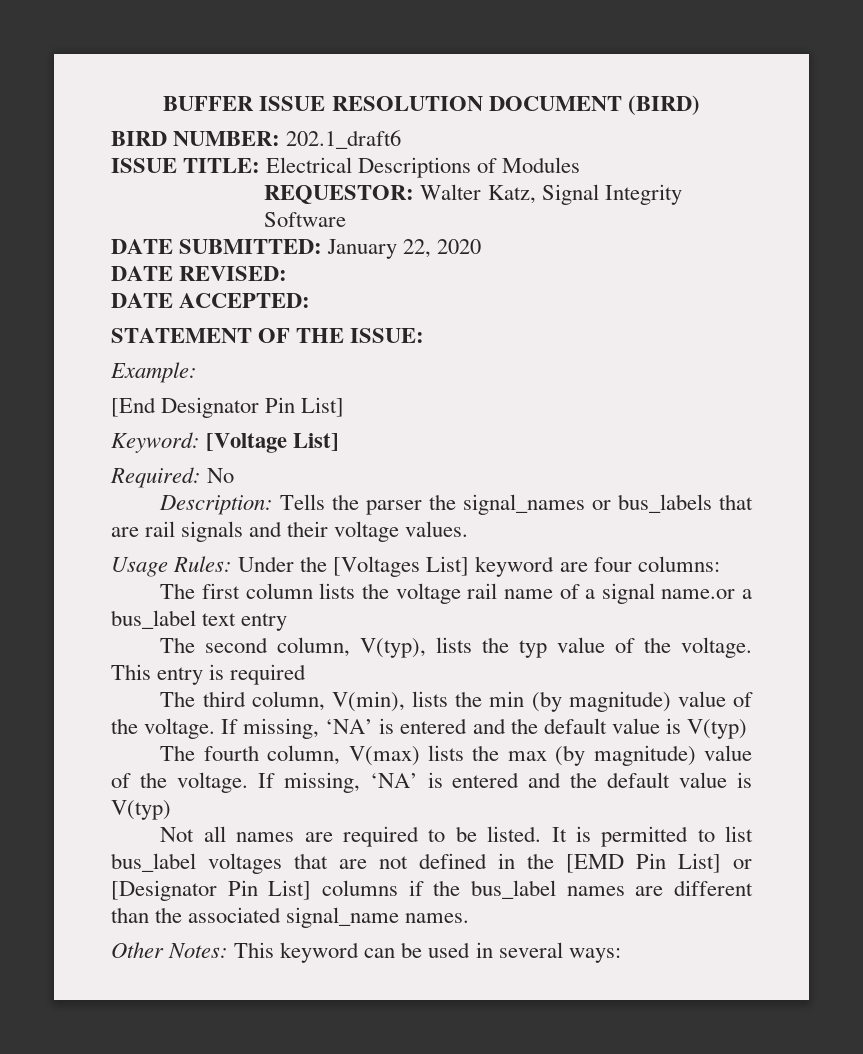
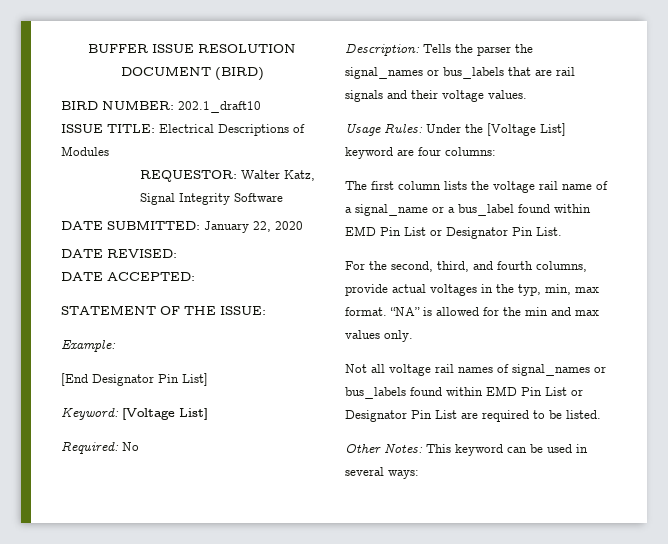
[286,130,402,149] 202.1_draft6 -> [178,101,261,113] 202.1_draft10
[333,556,421,577] [Voltages -> [487,123,536,136] [Voltage
[601,583,753,604] [111,610,288,631] [160,637,752,658] [111,664,307,685] [160,691,753,712] [111,718,747,739] [160,745,752,766] [111,772,752,793] [111,800,171,820] [160,826,295,842] signal name.or a bus_label text entry // The second column, V(typ), lists the typ value of the voltage. This entry is required // The third column, V(min), lists the min (by magnitude) value of the voltage. If missing, ‘NA’ is entered and the default value is V(typ) // The fourth column, V(max) lists the max (by magnitude) value of the voltage. If missing, ‘NA’ is entered and the default value is V(typ) // Not all names -> [355,204,591,216] [345,226,562,239] [345,261,587,272] [345,284,599,296] [345,307,599,316] [345,330,413,342] [345,364,606,376] [345,386,583,399] [345,410,457,422] signal_name or a bus_label found within EMD Pin List or Designator Pin List. // For the second, third, and fourth columns, provide actual voltages in the typ, min, max format. “NA” is allowed for the min and max values only. // Not all voltage rail names of signal_names or bus_labels found within EMD Pin List or Designator Pin List
[551,826,753,847] [111,853,752,874] [111,880,753,901] [111,907,470,928] It is permitted to list bus_label voltages that are not defined in the [EMD Pin List] or [Designator Pin List] columns if the bus_label names are different than the associated signal_name names. -> (601, 414) none

